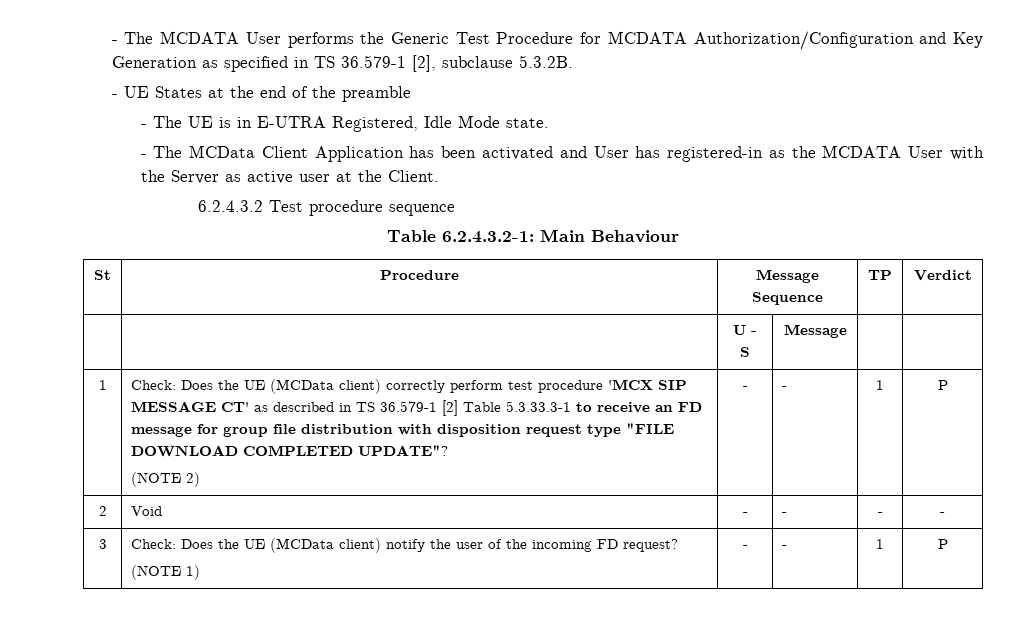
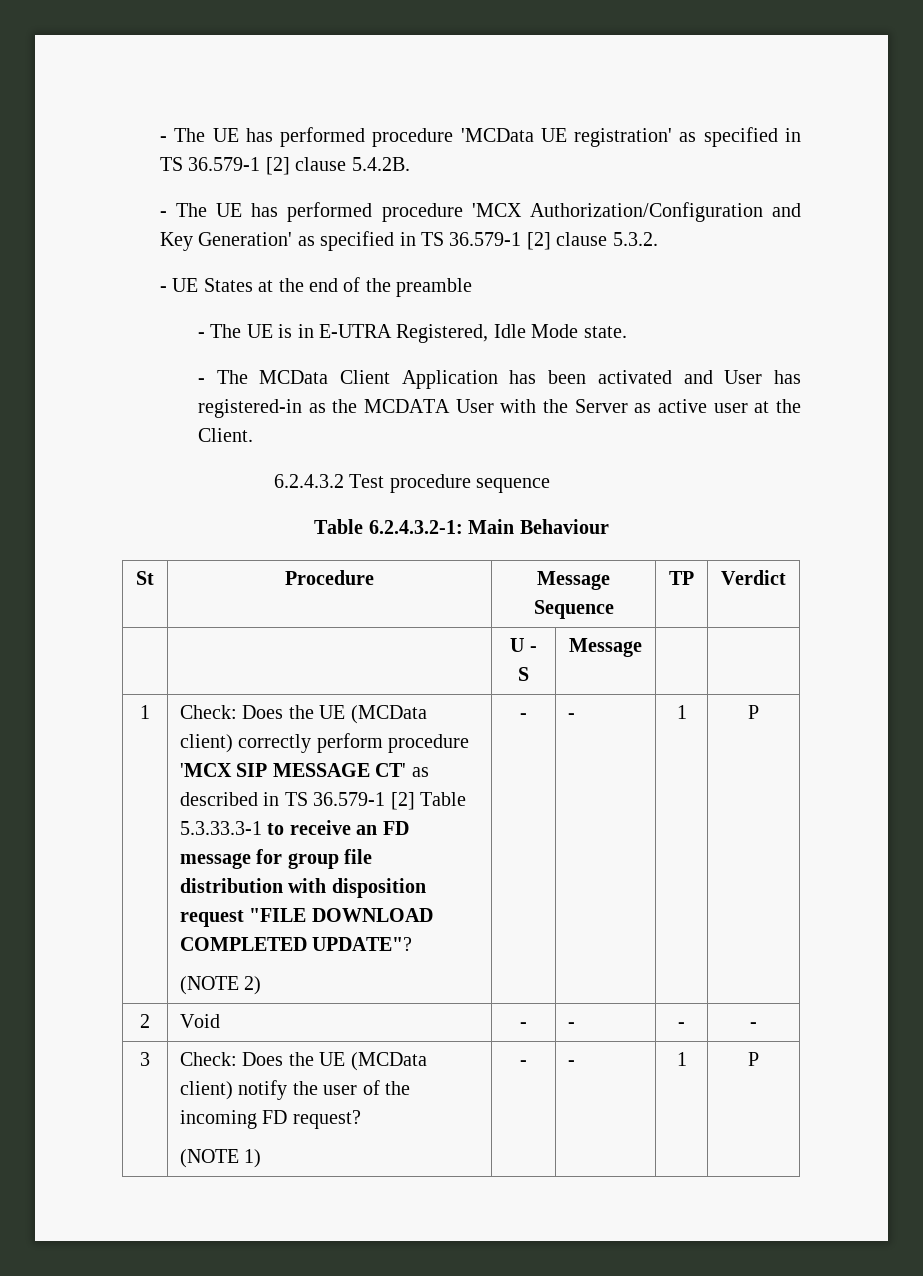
[111,31,983,50] [111,55,573,72] - The MCDATA User performs the Generic Test Procedure for MCDATA Authorization/Configuration and Key Generation as specified in TS 36.579-1 [2], subclause 5.3.2B. -> [159,127,801,147] [159,157,410,175] [159,202,801,222] [159,231,658,251] - The UE has performed procedure 'MCData UE registration' as specified in TS 36.579-1 [2] clause 5.4.2B. // - The UE has performed procedure 'MCX Authorization/Configuration and Key Generation' as specified in TS 36.579-1 [2] clause 5.3.2.
[508,381,534,390] test -> (383, 743) none
[587,424,622,437] type -> (245, 918) none

